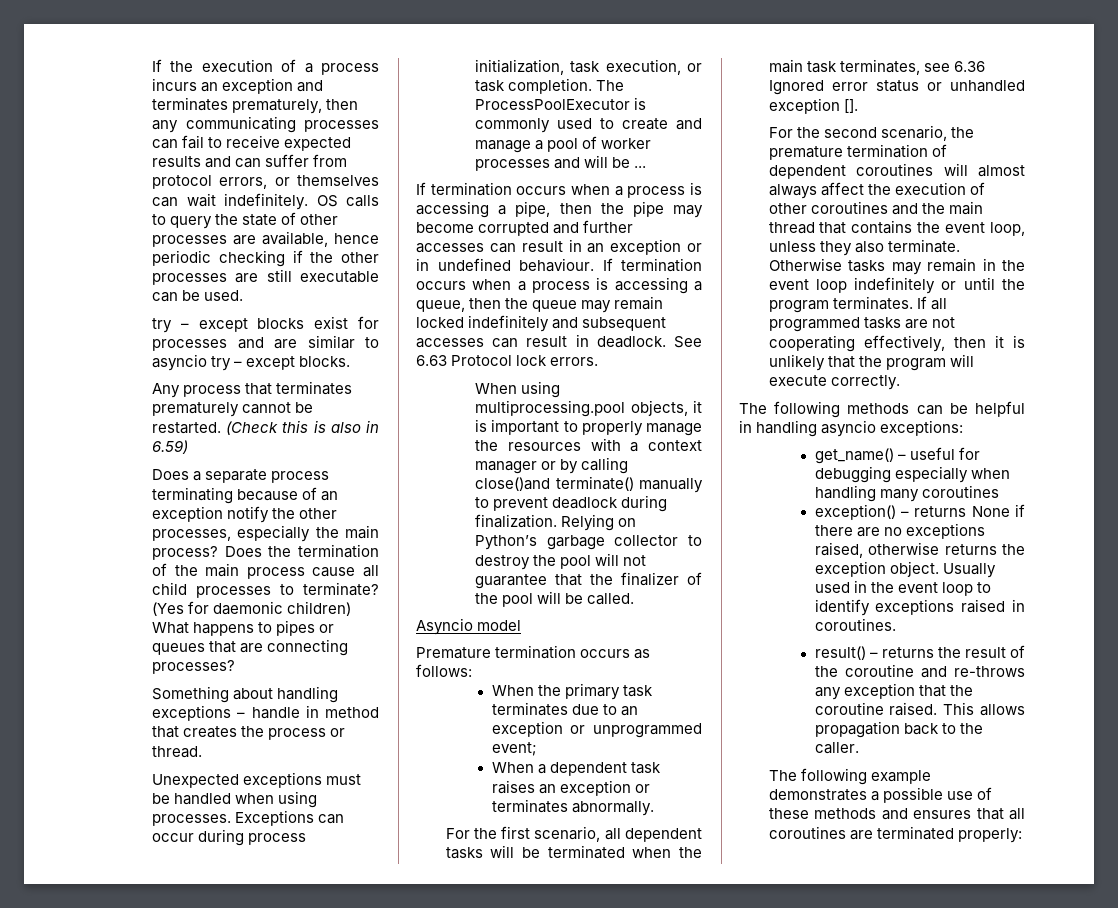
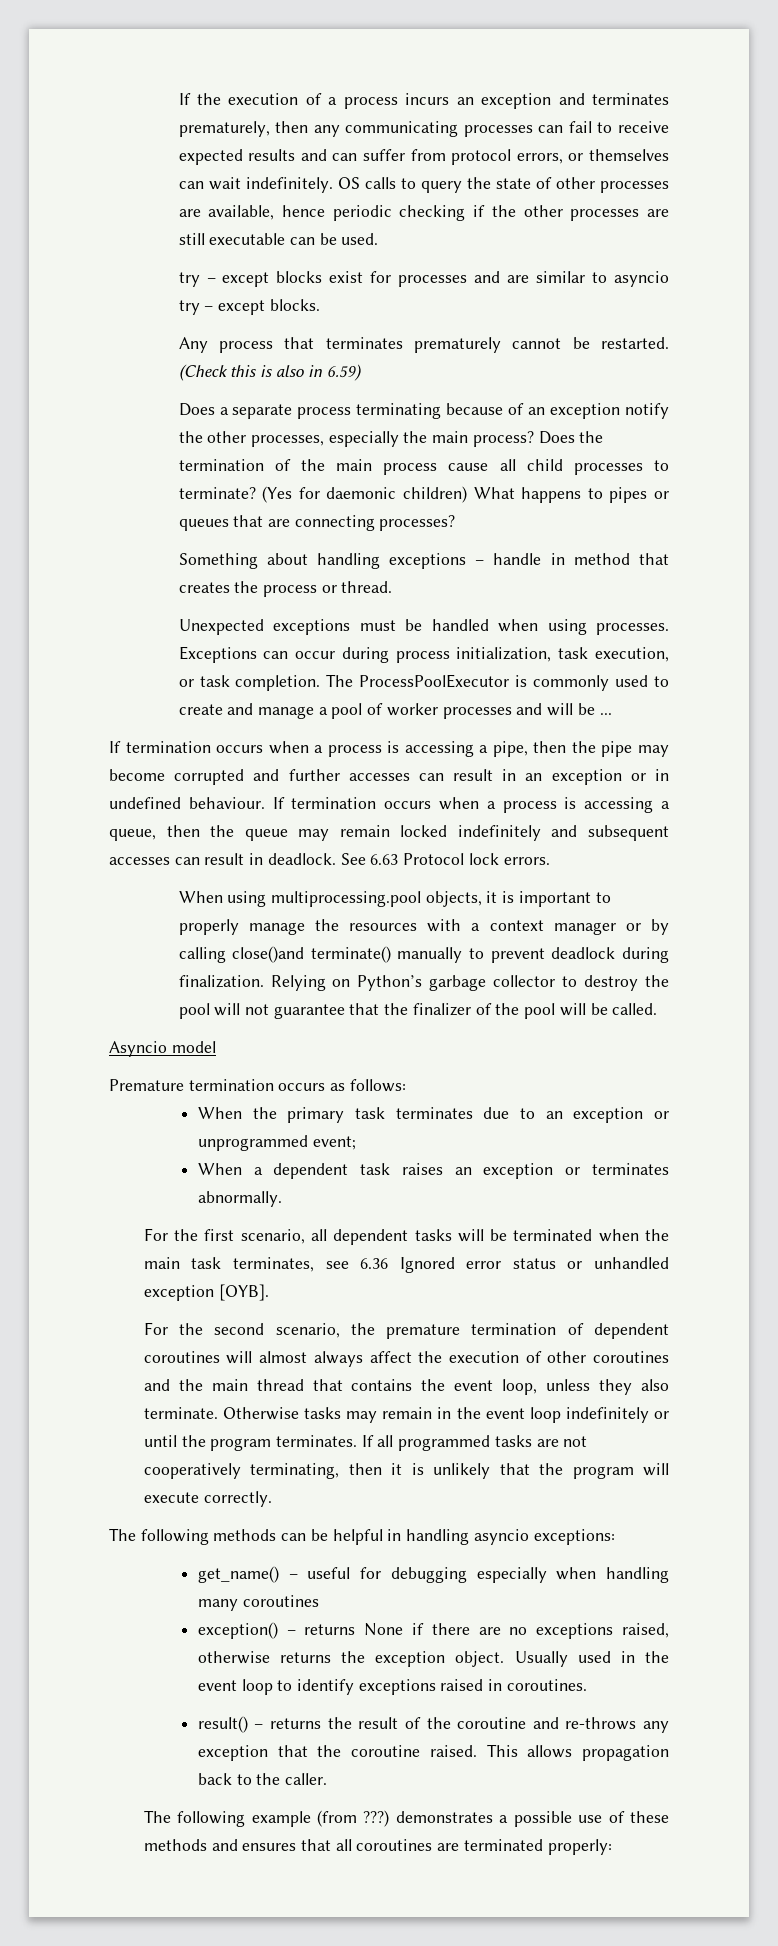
[843,99,858,113] []. -> [218,1284,269,1301] [OYB].
[768,335,945,352] cooperating effectively, -> [143,1463,340,1479] cooperatively terminating,
(931, 777) none -> [317,1810,390,1827] (from ???)

